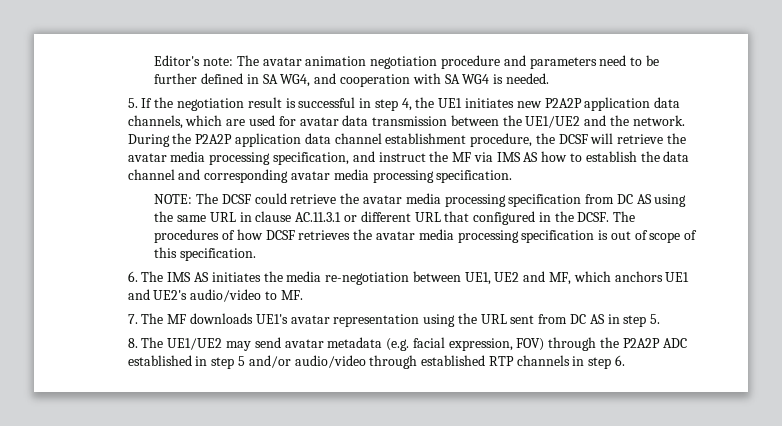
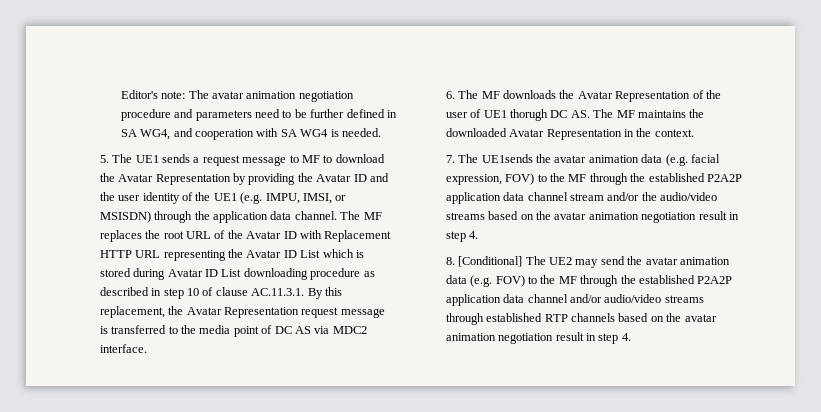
[141,97,681,111] [127,115,685,129] [127,133,687,147] [127,151,690,165] [127,169,513,183] [154,193,687,207] [154,211,636,225] [154,229,698,243] [154,247,257,261] [127,271,690,285] [127,289,303,302] [127,313,661,327] [127,337,687,351] [127,355,245,369] If the negotiation result is successful in step 4, the UE1 initiates new P2A2P application data channels, which are used for avatar data transmission between the UE1/UE2 and the network. During the P2A2P application data channel establishment procedure, the DCSF will retrieve the avatar media processing specification, and instruct the MF via IMS AS how to establish the data channel and corresponding avatar media processing specification. // NOTE: The DCSF could retrieve the avatar media processing specification from DC AS using the same URL in clause AC.11.3.1 or different URL that configured in the DCSF. The procedures of how DCSF retrieves the avatar media processing specification is out of scope of this specification. // 6. The IMS AS initiates the media re-negotiation between UE1, UE2 and MF, which anchors UE1 and UE2's audio/video to MF. // 7. The MF downloads UE1's avatar representation using the URL sent from DC AS in step 5. // 8. The UE1/UE2 may send avatar metadata (e.g. facial expression, FOV) through the P2A2P ADC established in step 5 -> [112,154,385,166] [99,173,389,185] [99,192,347,204] [99,211,382,223] [99,230,392,242] [99,249,364,261] [99,268,375,280] [99,287,342,299] [99,306,385,318] [99,325,367,337] [99,344,147,353] [445,90,721,102] [445,109,705,121] [445,128,694,140] [445,154,720,166] [445,173,742,185] [445,192,718,204] [445,211,739,223] [445,231,479,242] [445,256,730,268] [445,275,733,287] [445,294,568,306] The UE1 sends a request message to MF to download the Avatar Representation by providing the Avatar ID and the user identity of the UE1 (e.g. IMPU, IMSI, or MSISDN) through the application data channel. The MF replaces the root URL of the Avatar ID with Replacement HTTP URL representing the Avatar ID List which is stored during Avatar ID List downloading procedure as described in step 10 of clause AC.11.3.1. By this replacement, the Avatar Representation request message is transferred to the media point of DC AS via MDC2 interface. // 6. The MF downloads the Avatar Representation of the user of UE1 thorugh DC AS. The MF maintains the downloaded Avatar Representation in the context. // 7. The UE1sends the avatar animation data (e.g. facial expression, FOV) to the MF through the established P2A2P application data channel stream and/or the audio/video streams based on the avatar animation negotiation result in step 4. // 8. [Conditional] The UE2 may send the avatar animation data (e.g. FOV) to the MF through the established P2A2P application data channel
(366, 361) none -> [664,295,704,303] streams
[572,355,626,369] in step 6. -> [618,313,717,322] [445,332,631,344] based on the avatar animation negotiation result in step 4.

